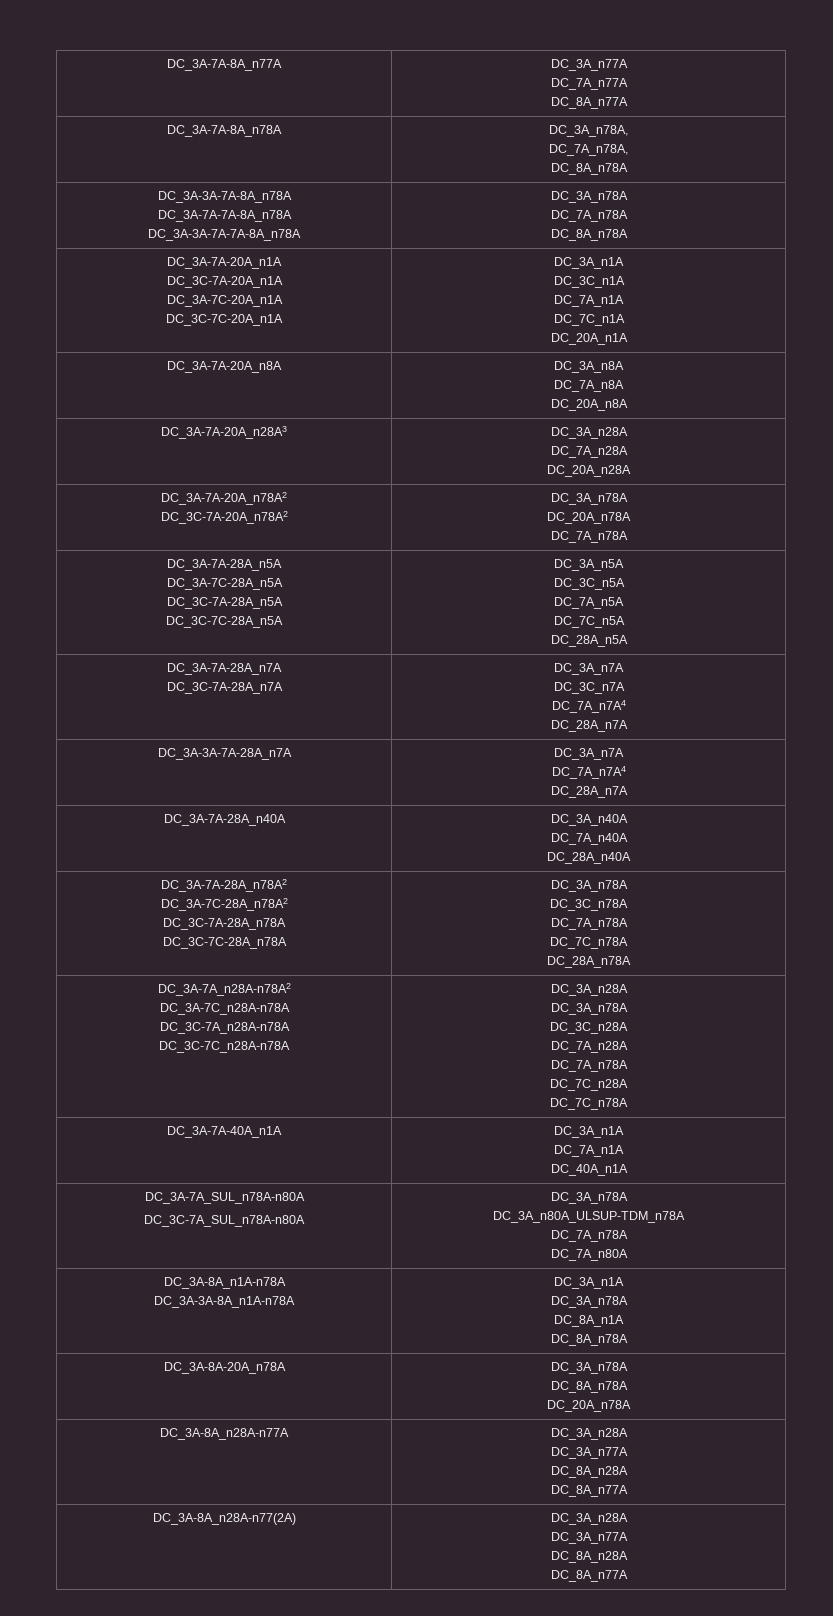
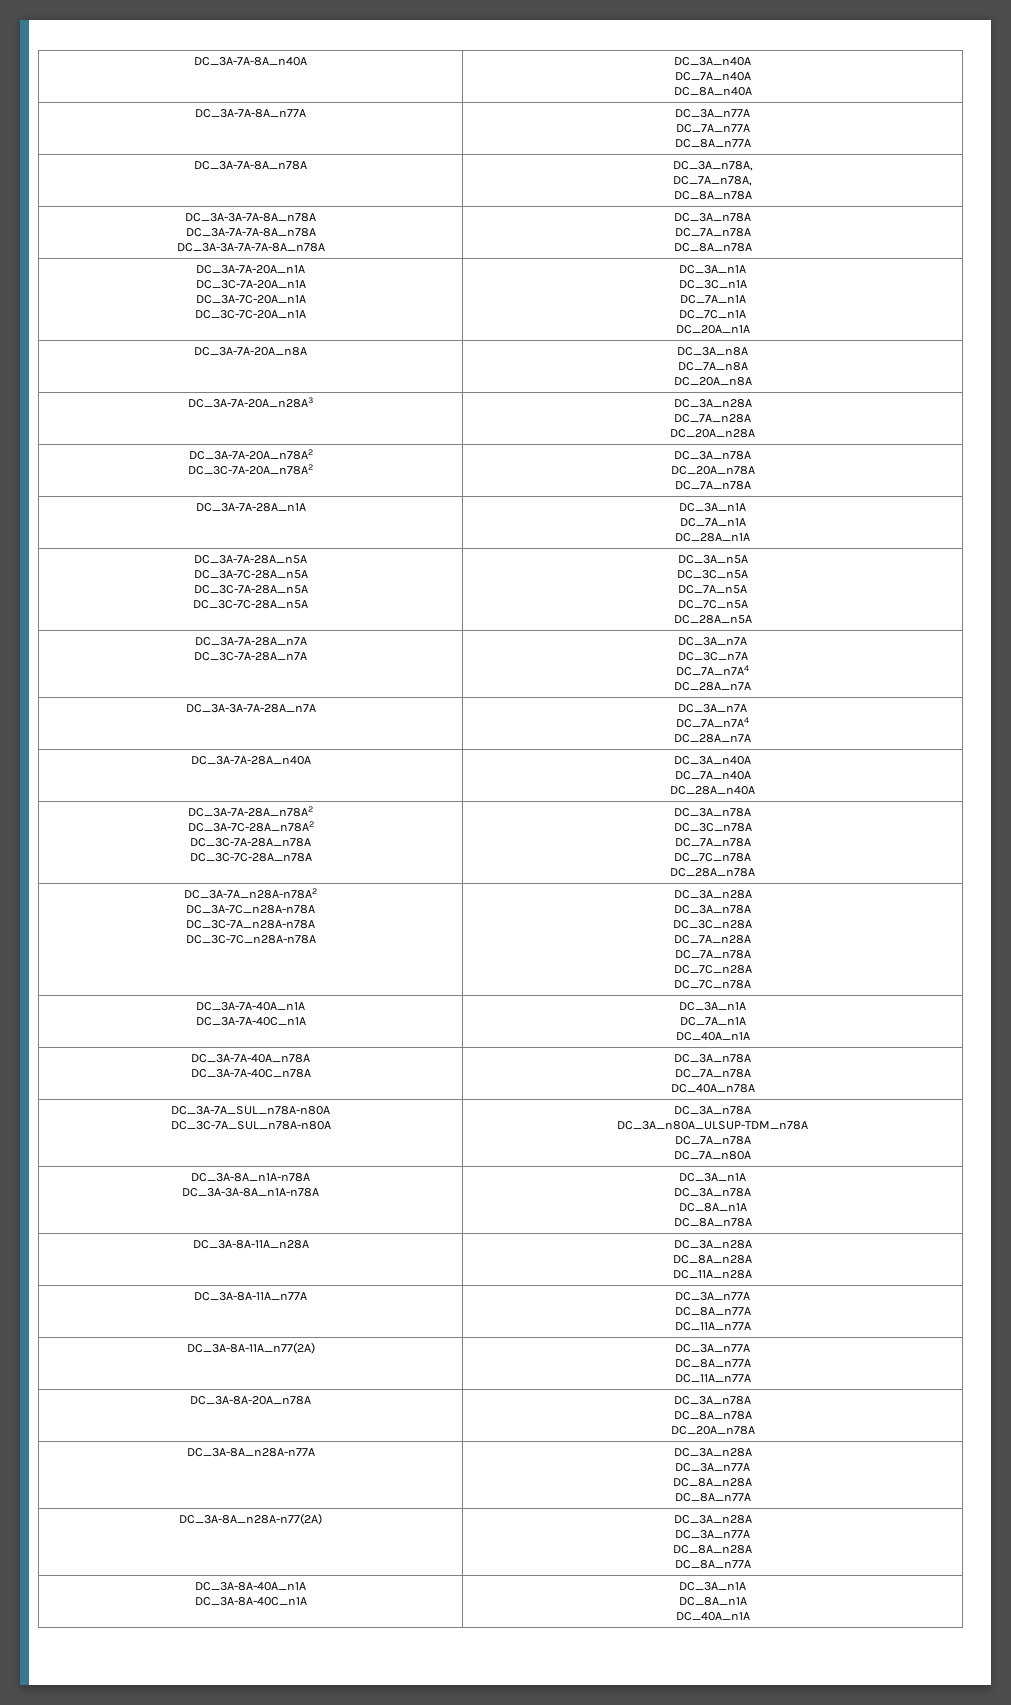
(167, 65) none -> [194,57,307,66] [674,57,751,66] [674,72,751,81] [673,87,752,96] DC_3A-7A-8A_n40A | DC_3A_n40A // DC_7A_n40A // DC_8A_n40A //
(628, 537) none -> [195,503,306,512] [679,503,746,512] [679,518,746,527] [675,533,750,542] // DC_3A-7A-28A_n1A | DC_3A_n1A // DC_7A_n1A // DC_28A_n1A
(282, 1132) none -> [195,1017,306,1026] // DC_3A-7A-40C_n1A
(628, 1170) none -> [191,1054,310,1063] [190,1069,311,1078] [674,1054,751,1063] [674,1069,751,1078] [670,1084,755,1093] // DC_3A-7A-40A_n78A // DC_3A-7A-40C_n78A | DC_3A_n78A // DC_7A_n78A // DC_40A_n78A
(628, 1340) none -> [192,1240,309,1249] [673,1240,752,1249] [673,1255,752,1264] [673,1270,752,1279] [194,1292,307,1301] [675,1292,750,1301] [674,1307,751,1316] [674,1322,751,1331] [186,1342,315,1354] [675,1344,750,1353] [674,1359,751,1368] [674,1374,751,1383] // DC_3A-8A-11A_n28A | DC_3A_n28A // DC_8A_n28A // DC_11A_n28A // DC_3A-8A-11A_n77A | DC_3A_n77A // DC_8A_n77A // DC_11A_n77A // DC_3A-8A-11A_n77(2A) | DC_3A_n77A // DC_8A_n77A // DC_11A_n77A
(628, 1576) none -> [195,1582,306,1591] [194,1597,307,1606] [679,1582,746,1591] [678,1597,747,1606] [675,1612,750,1621] // DC_3A-8A-40A_n1A // DC_3A-8A-40C_n1A | DC_3A_n1A // DC_8A_n1A // DC_40A_n1A

